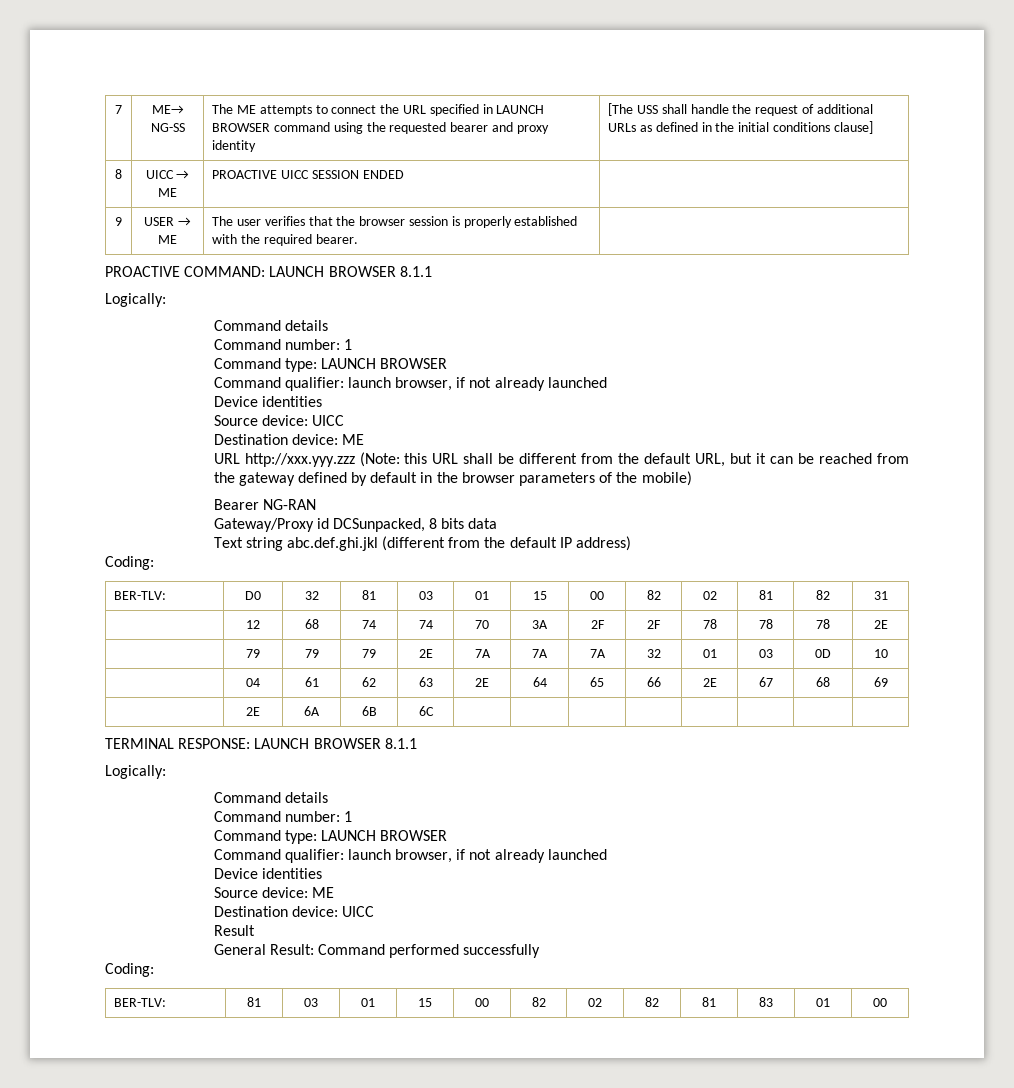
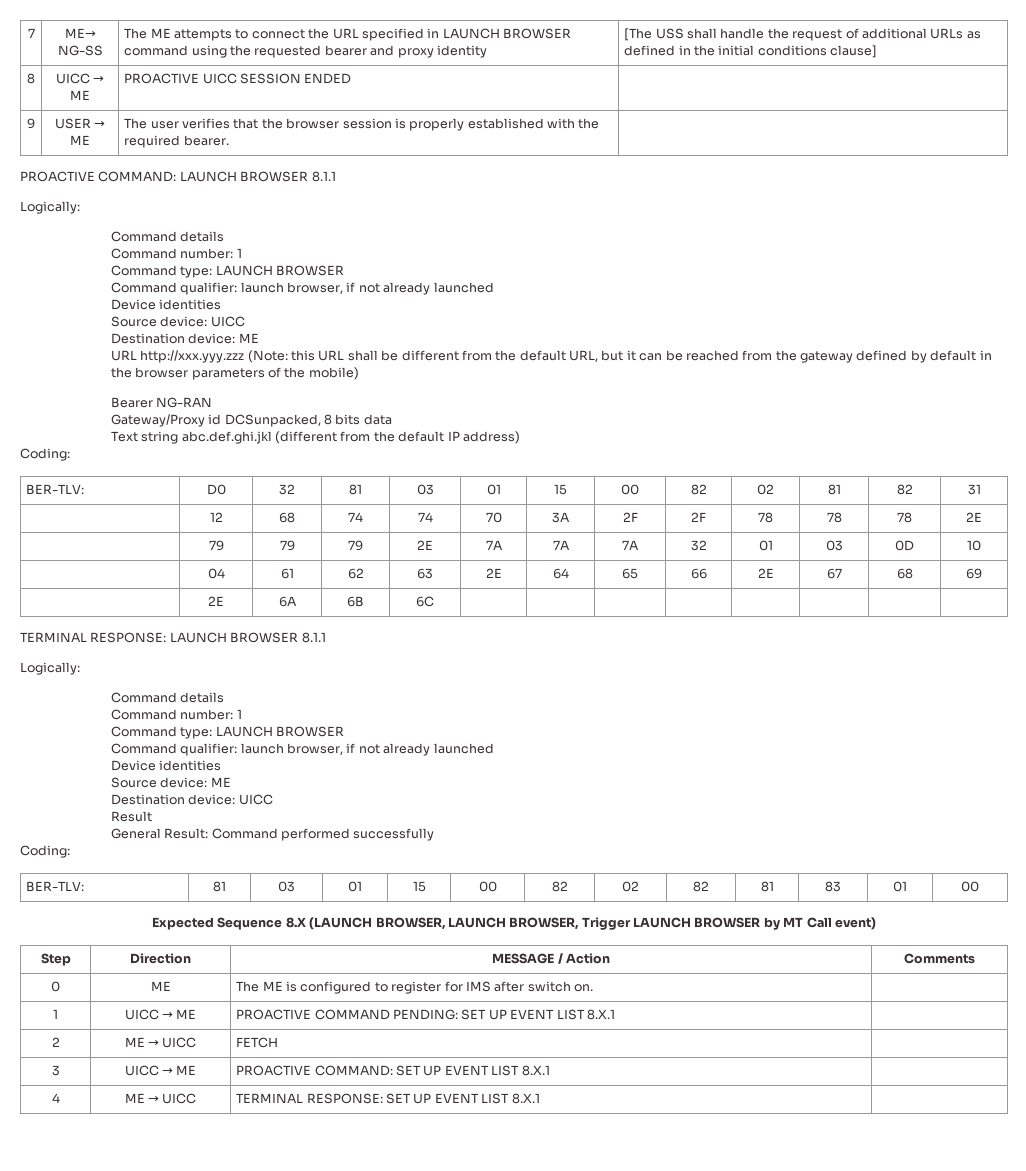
(887, 1002) none -> [152,917,876,930] [40,953,71,966] [130,953,191,964] [492,953,610,964] [904,953,975,964] [51,981,60,992] [150,981,171,991] [236,981,594,994] [53,1009,58,1019] [124,1009,197,1020] [236,1009,615,1020] [51,1037,60,1047] [124,1037,197,1048] [236,1037,279,1048] [51,1065,60,1076] [124,1065,197,1076] [236,1065,550,1076] [51,1093,60,1103] [124,1093,197,1104] [236,1093,540,1104] // Expected Sequence 8.X (LAUNCH BROWSER, LAUNCH BROWSER, Trigger LAUNCH BROWSER by MT Call event) // Step | Direction | MESSAGE / Action | Comments // 0 | ME | The ME is configured to register for IMS after switch on. | // 1 | UICC → ME | PROACTIVE COMMAND PENDING: SET UP EVENT LIST 8.X.1 | // 2 | ME → UICC | FETCH | // 3 | UICC → ME | PROACTIVE COMMAND: SET UP EVENT LIST 8.X.1 | // 4 | ME → UICC | TERMINAL RESPONSE: SET UP EVENT LIST 8.X.1 |

